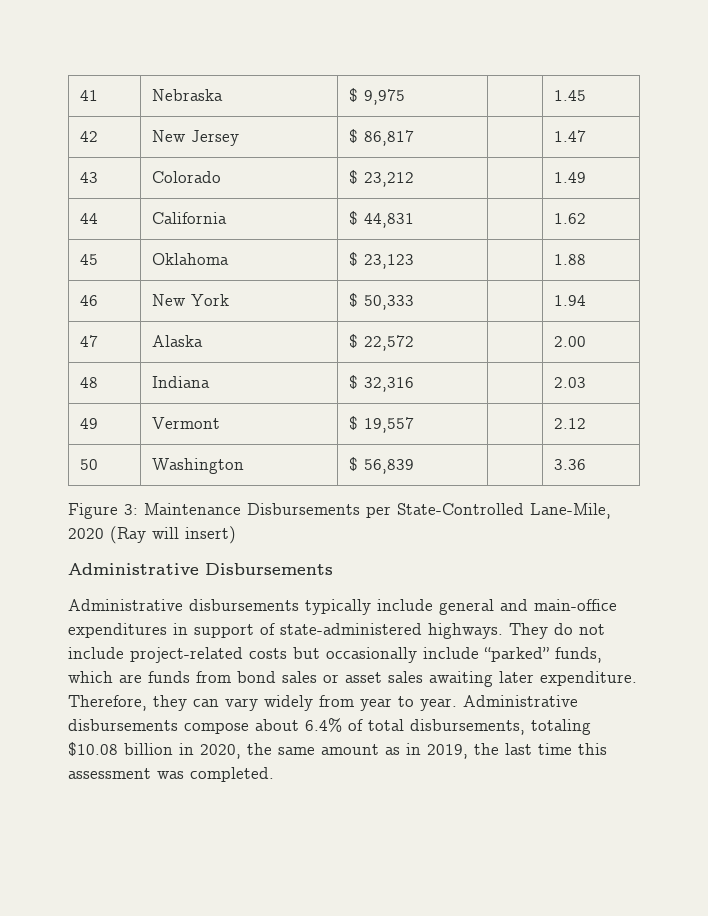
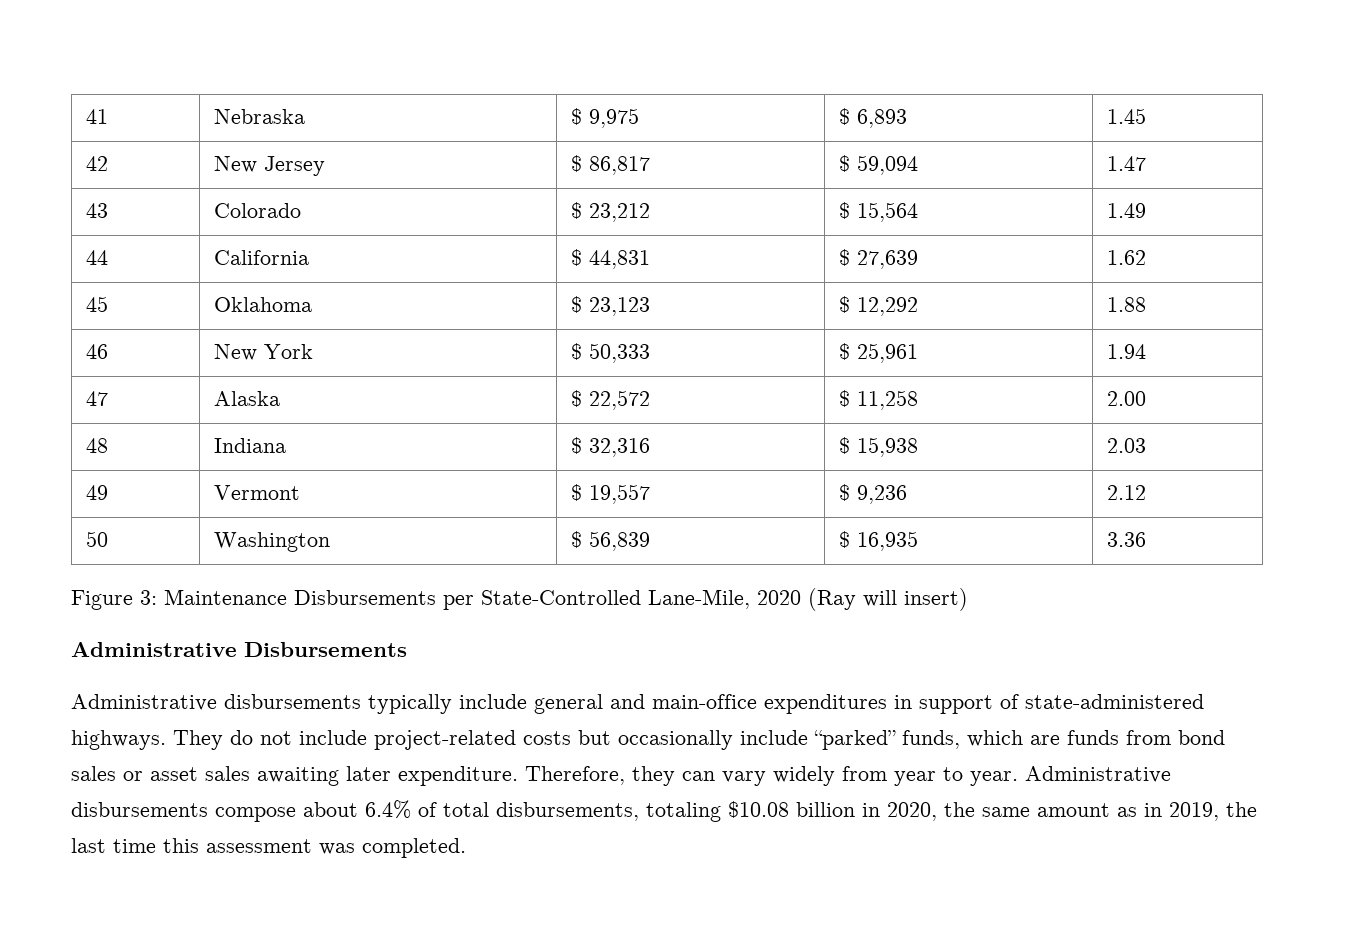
(406, 97) none -> [838,108,907,128] $ 6,893
(415, 138) none -> [838,155,918,175] $ 59,094
(415, 179) none -> [838,202,918,222] $ 15,564
(415, 220) none -> [838,249,918,269] $ 27,639
(415, 261) none -> [838,296,918,316] $ 12,292
(415, 302) none -> [838,343,918,363] $ 25,961
(415, 343) none -> [838,390,918,410] $ 11,258
(415, 384) none -> [838,437,918,457] $ 15,938
(415, 425) none -> [838,484,907,504] $ 9,236
(415, 466) none -> [838,531,918,551] $ 16,935

